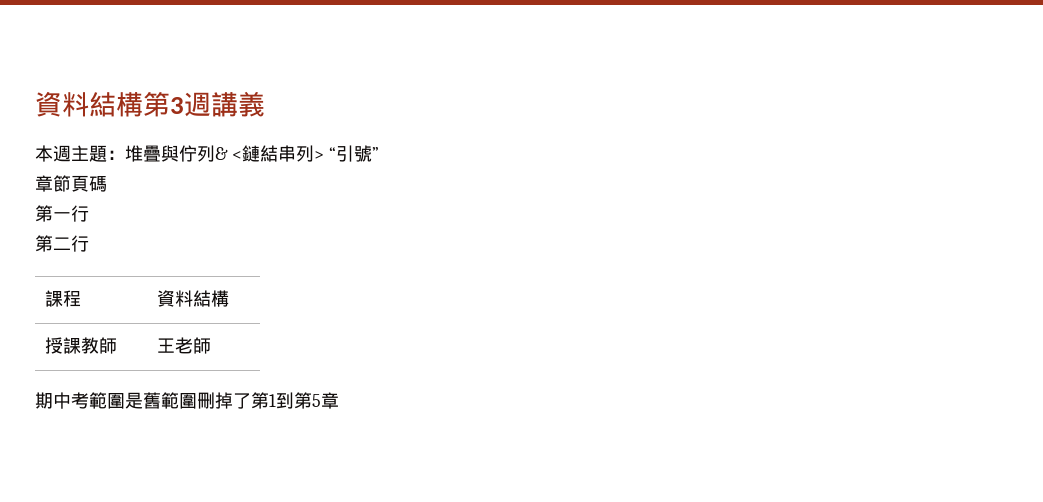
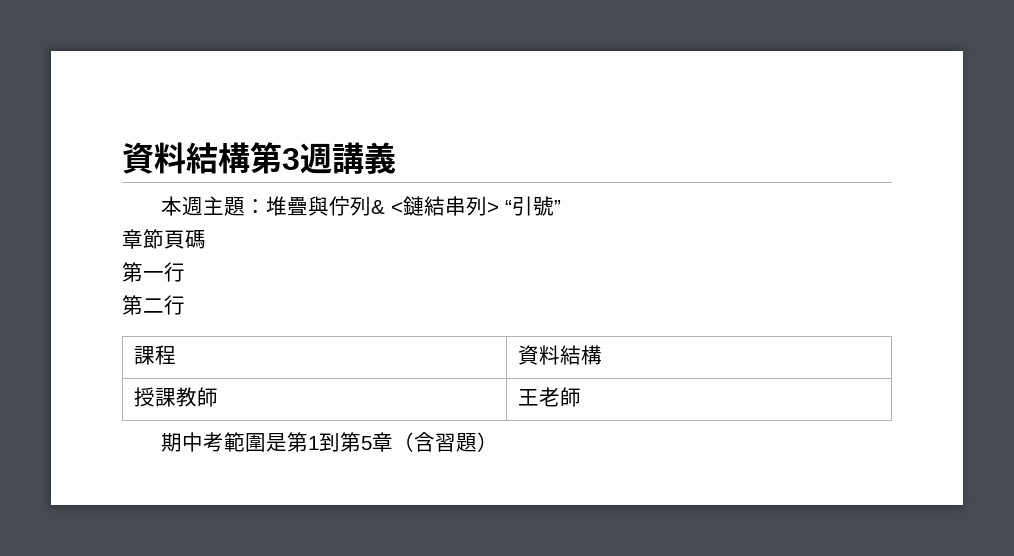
[143,392,251,409] 舊範圍刪掉了 -> (287, 442) none
(339, 400) none -> [392,432,498,452] （含習題）

